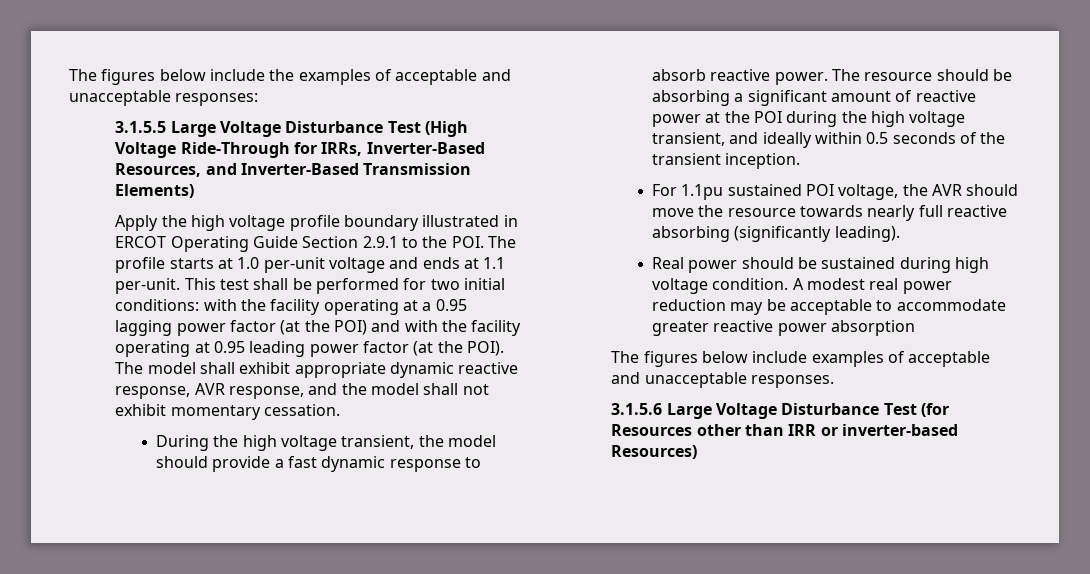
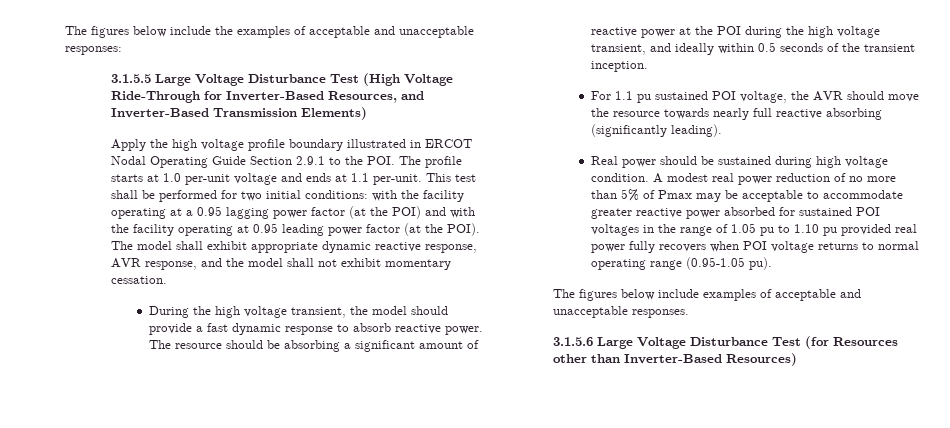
[321,142,363,156] IRRs, -> (223, 95) none
(167, 242) none -> [111,156,147,165] Nodal
[681,184,724,200] 1.1pu -> [614,91,651,103] 1.1 pu
(727, 305) none -> [833,173,896,182] [590,189,692,201] of no more than 5% of Pmax
[830,320,915,336] absorption -> [723,207,880,216] [590,223,917,236] [590,241,919,253] [590,257,772,270] absorbed for sustained POI voltages in the range of 1.05 pu to 1.10 pu provided real power fully recovers when POI voltage returns to normal operating range (0.95-1.05 pu).
[788,424,958,436] IRR or inverter-based -> [624,354,723,364] Inverter-Based

